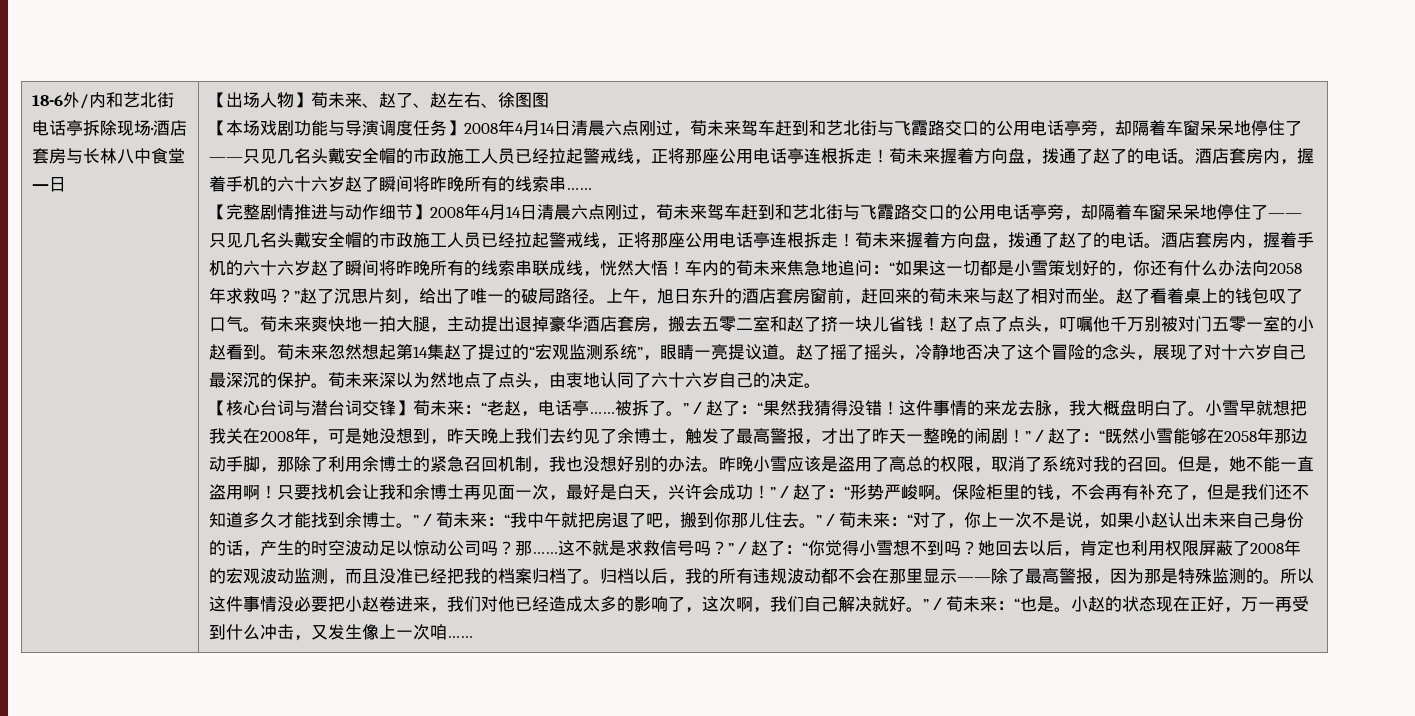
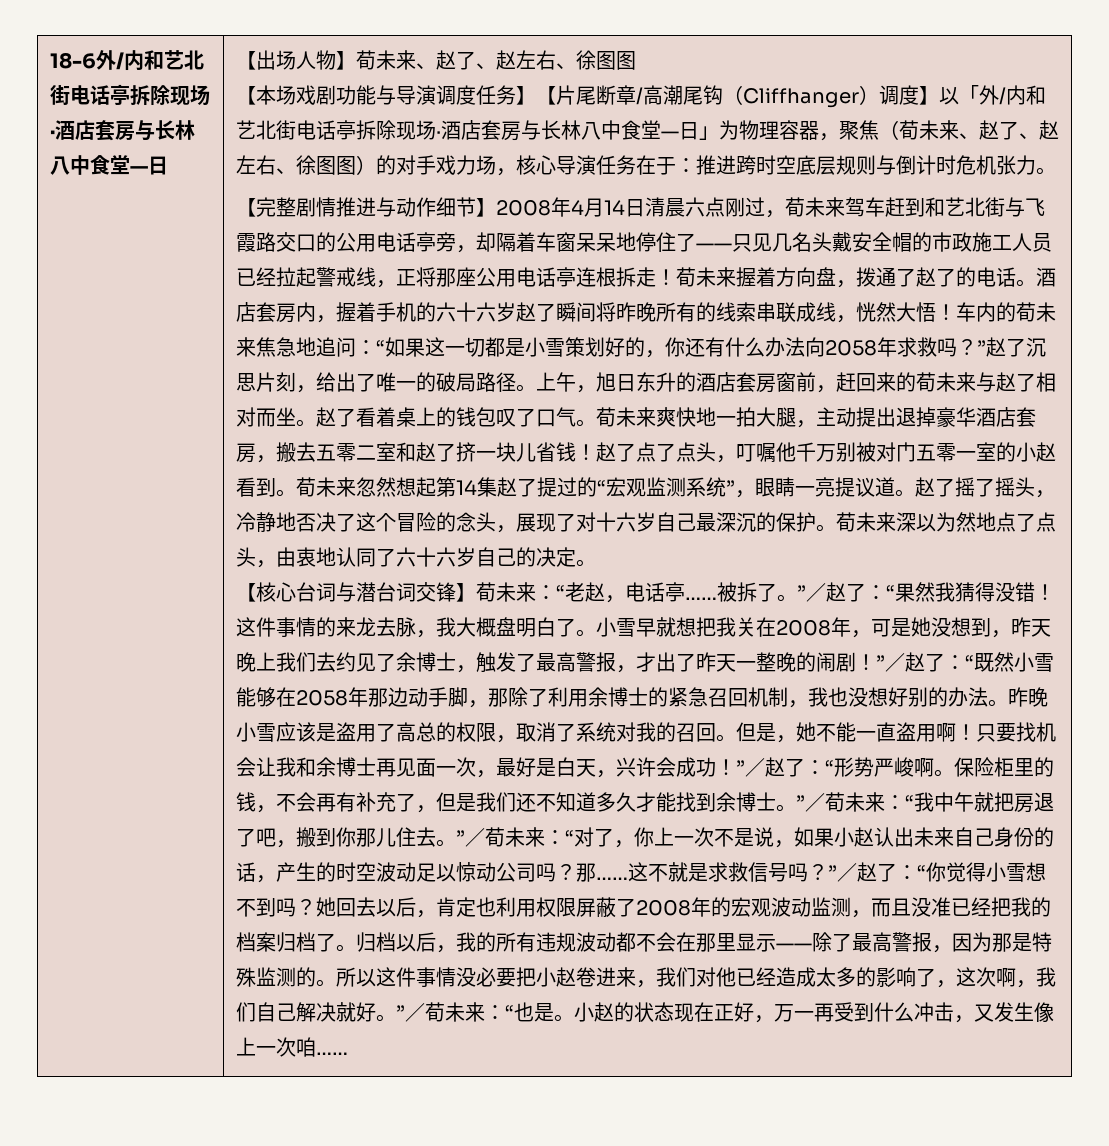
[464,119,1303,137] [209,148,1315,165] [209,176,593,192] 2008年4月14日清晨六点刚过，荀未来驾车赶到和艺北街与飞霞路交口的公用电话亭旁，却隔着车窗呆呆地停住了——只见几名头戴安全帽的市政施工人员已经拉起警戒线，正将那座公用电话亭连根拆走！荀未来握着方向盘，拨通了赵了的电话。酒店套房内，握着手机的六十六岁赵了瞬间将昨晚所有的线索串…… -> [535,85,1046,108] [235,120,1059,141] [235,155,1056,176] 【片尾断章/高潮尾钩（Cliffhanger）调度】以「外/内和艺北街电话亭拆除现场·酒店套房与长林八中食堂—日」为物理容器，聚焦（荀未来、赵了、赵左右、徐图图）的对手戏力场，核心导演任务在于：推进跨时空底层规则与倒计时危机张力。

